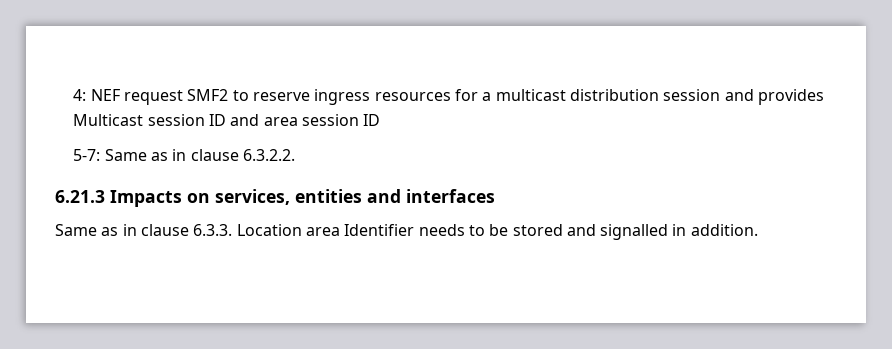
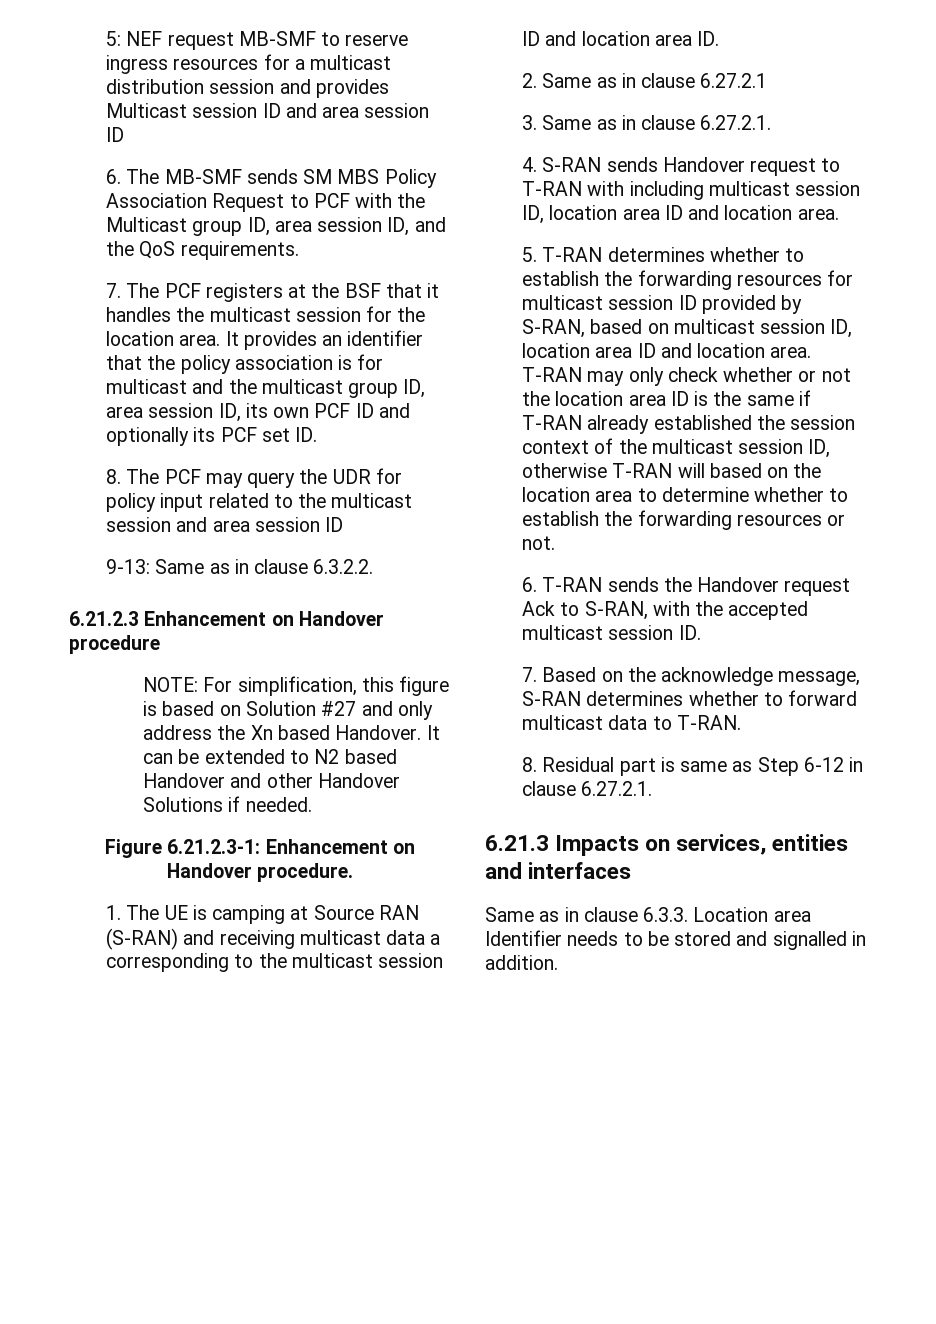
[73,89,87,101] 4: -> [106,31,122,46] 5:
[187,89,229,101] SMF2 -> [238,31,316,46] MB-SMF
[73,149,101,161] 5-7: -> [106,169,437,188] [106,193,426,212] [106,217,446,236] [106,241,299,260] [106,283,440,302] [106,306,426,322] [106,330,424,350] [106,354,384,374] [106,379,426,398] [106,403,410,422] [106,427,318,446] [106,468,402,488] [106,493,413,512] [106,517,344,532] [106,559,151,574] 6. The MB-SMF sends SM MBS Policy Association Request to PCF with the Multicast group ID, area session ID, and the QoS requirements. // 7. The PCF registers at the BSF that it handles the multicast session for the location area. It provides an identifier that the policy association is for multicast and the multicast group ID, area session ID, its own PCF ID and optionally its PCF set ID. // 8. The PCF may query the UDR for policy input related to the multicast session and area session ID // 9-13:
(295, 155) none -> [69,611,384,626] [69,635,160,654] [143,676,450,696] [143,701,433,720] [143,725,440,740] [143,749,397,764] [143,773,400,788] [143,796,312,812] [105,839,415,858] [166,863,354,882] [106,905,419,924] [106,928,441,950] [106,953,444,972] [522,31,720,46] [522,73,768,88] [522,115,772,130] [522,157,841,176] [522,181,861,200] [522,205,839,224] [522,247,805,262] [522,270,854,290] [522,295,803,314] [522,319,853,338] [522,343,812,358] [522,367,851,386] [522,390,811,406] [522,415,856,434] [522,438,831,458] [522,463,822,478] [522,487,849,502] [522,510,846,530] [522,536,556,550] [522,577,851,596] [522,601,809,620] [522,625,701,640] [522,667,861,686] [522,690,858,706] [522,715,741,730] [522,757,864,776] [522,781,653,796] // 6.21.2.3 Enhancement on Handover procedure // NOTE: For simplification, this figure is based on Solution #27 and only address the Xn based Handover. It can be extended to N2 based Handover and other Handover Solutions if needed. // Figure 6.21.2.3-1: Enhancement on Handover procedure. // 1. The UE is camping at Source RAN (S-RAN) and receiving multicast data a corresponding to the multicast session ID and location area ID. // 2. Same as in clause 6.27.2.1 // 3. Same as in clause 6.27.2.1. // 4. S-RAN sends Handover request to T-RAN with including multicast session ID, location area ID and location area. // 5. T-RAN determines whether to establish the forwarding resources for multicast session ID provided by S-RAN, based on multicast session ID, location area ID and location area. T-RAN may only check whether or not the location area ID is the same if T-RAN already established the session context of the multicast session ID, otherwise T-RAN will based on the location area to determine whether to establish the forwarding resources or not. // 6. T-RAN sends the Handover request Ack to S-RAN, with the accepted multicast session ID. // 7. Based on the acknowledge message, S-RAN determines whether to forward multicast data to T-RAN. // 8. Residual part is same as Step 6-12 in clause 6.27.2.1.

